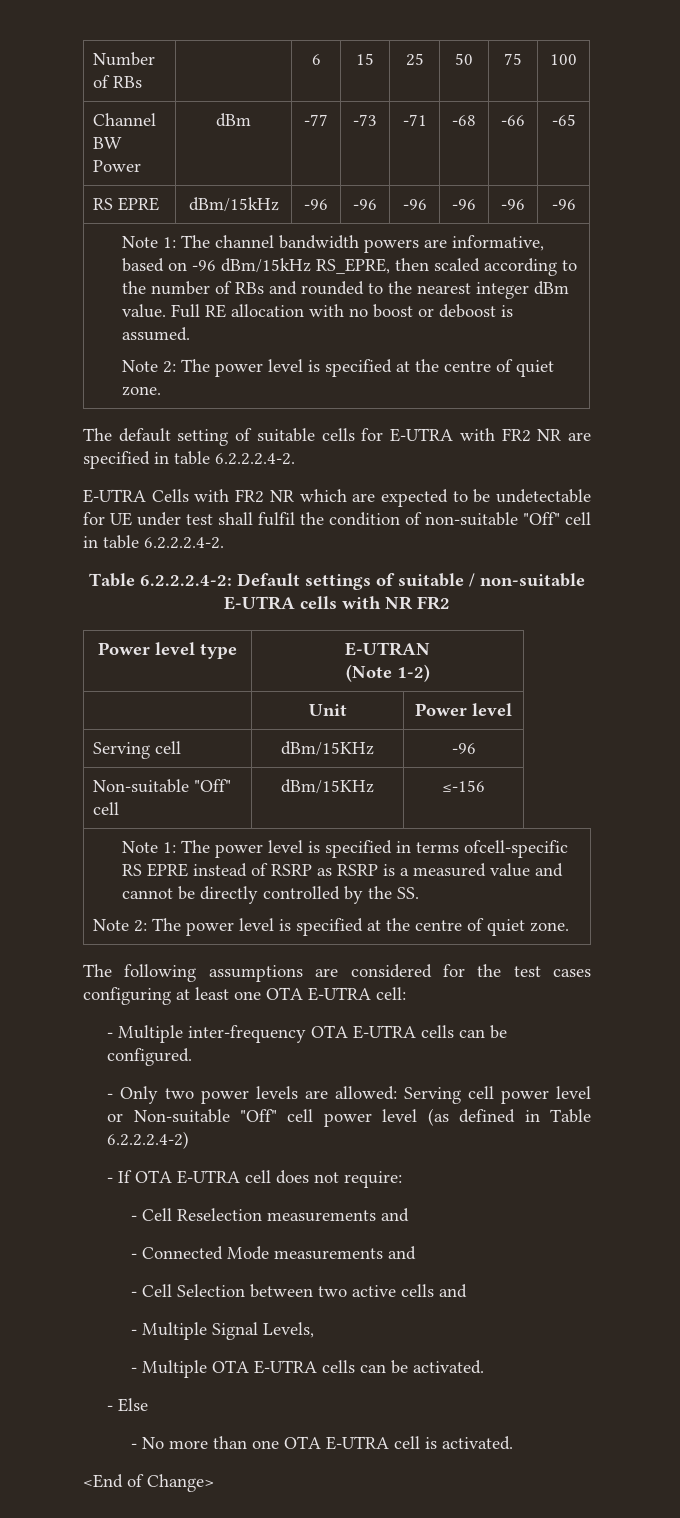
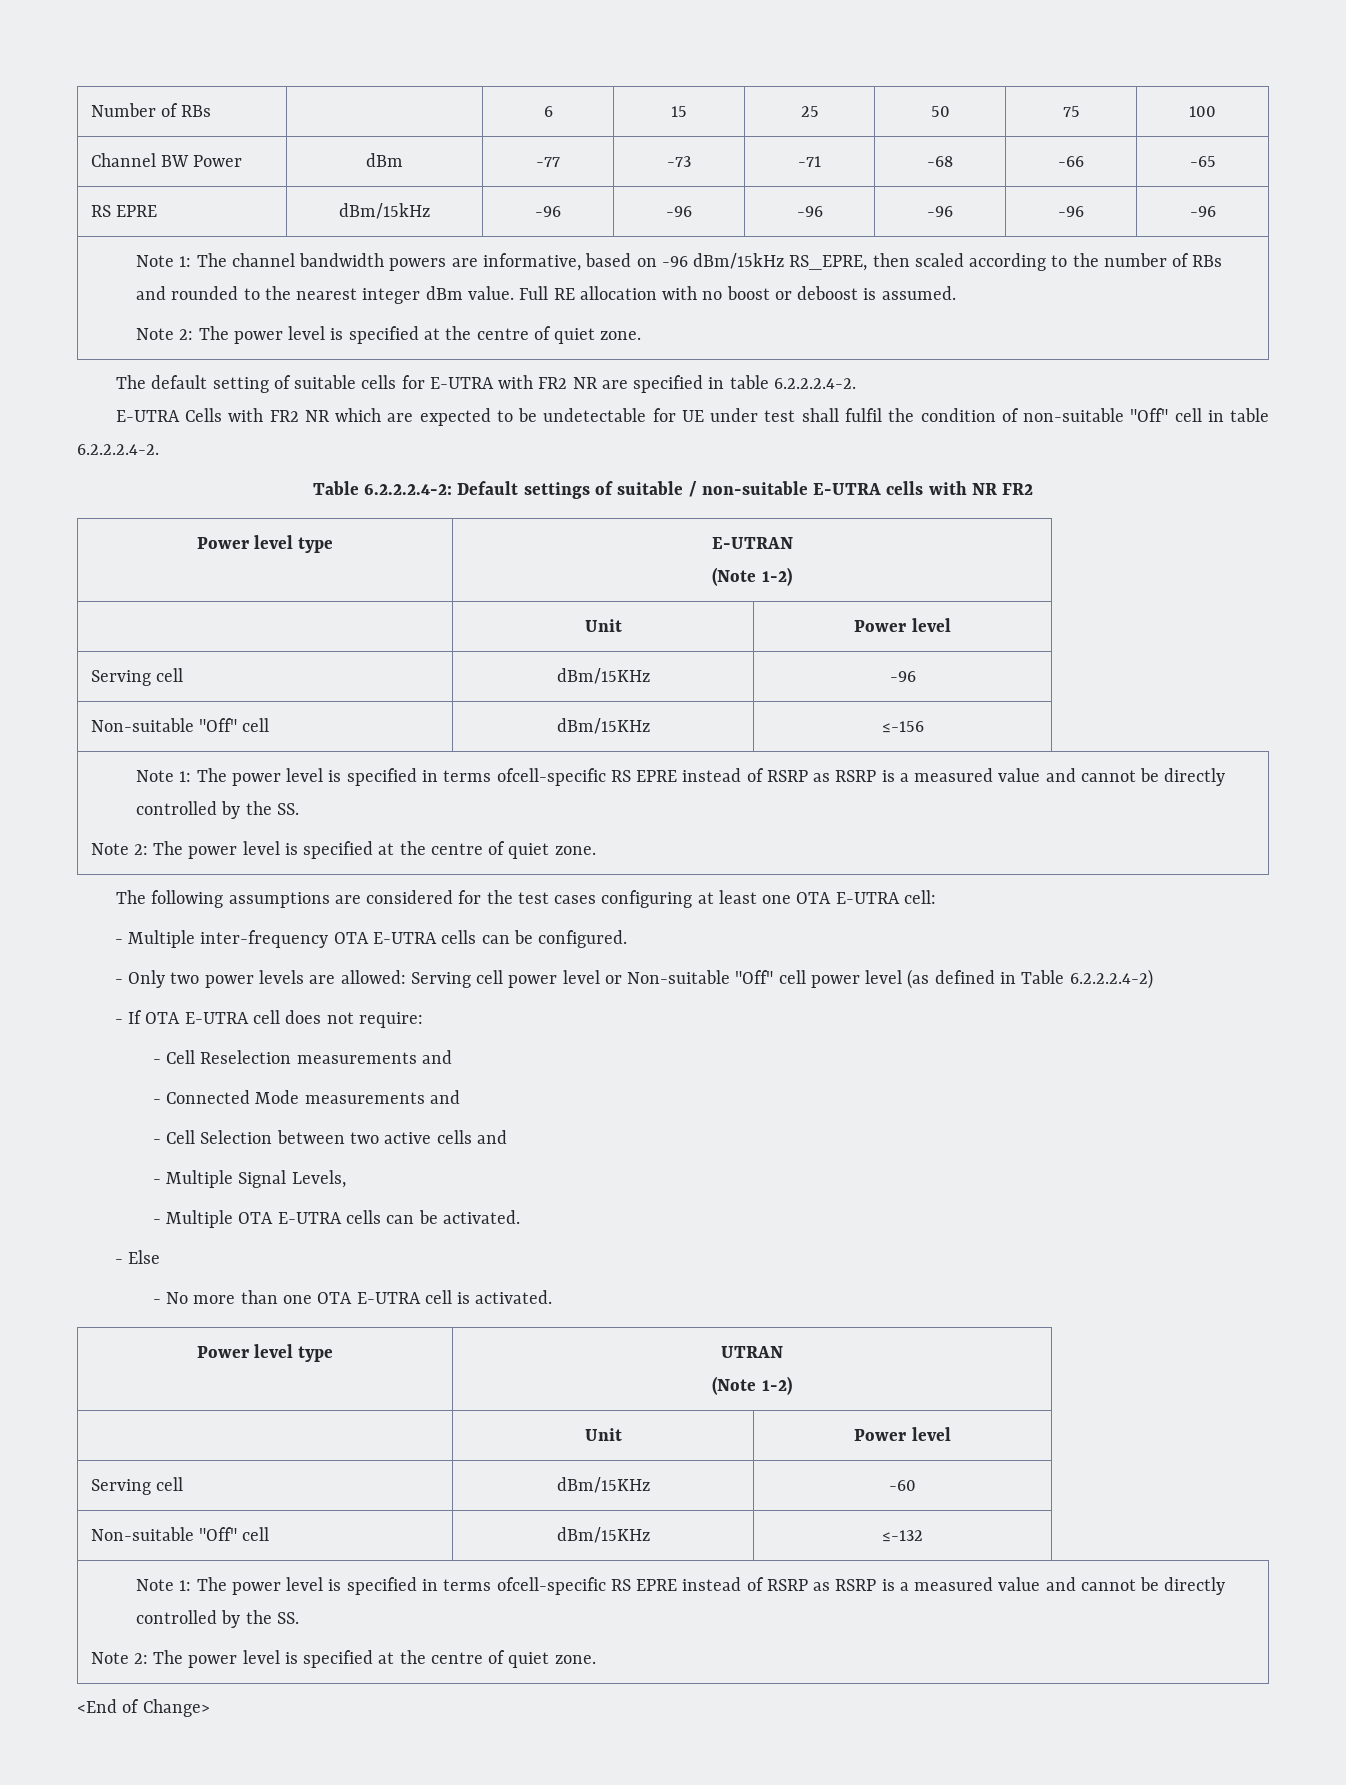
(514, 1443) none -> [196,1344,334,1362] [720,1346,783,1358] [712,1376,792,1395] [584,1428,622,1441] [854,1427,951,1441] [90,1477,183,1495] [556,1477,650,1493] [889,1480,916,1491] [90,1527,270,1541] [556,1527,650,1543] [882,1530,923,1542] [136,1577,1226,1595] [136,1610,299,1628] [90,1650,596,1668] // Power level type | UTRAN // (Note 1-2) // | Unit | Power level // Serving cell | dBm/15KHz | -60 // Non-suitable "Off" cell | dBm/15KHz | ≤-132 // Note 1: The power level is specified in terms ofcell-specific RS EPRE instead of RSRP as RSRP is a measured value and cannot be directly controlled by the SS. // Note 2: The power level is specified at the centre of quiet zone.

